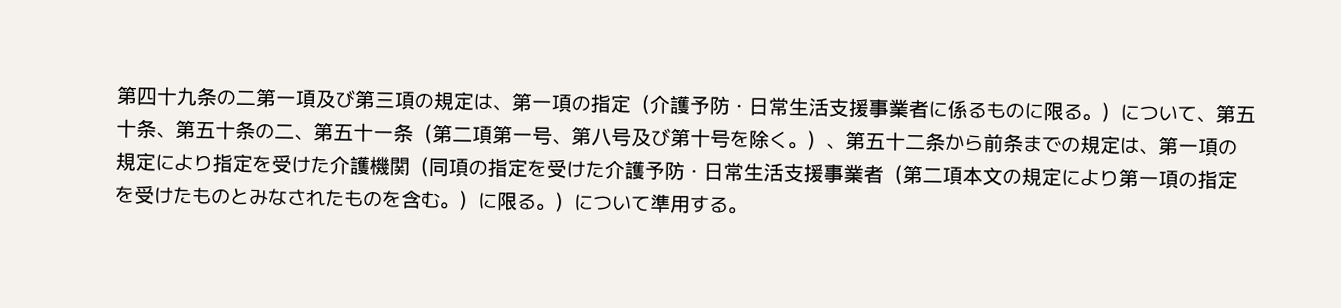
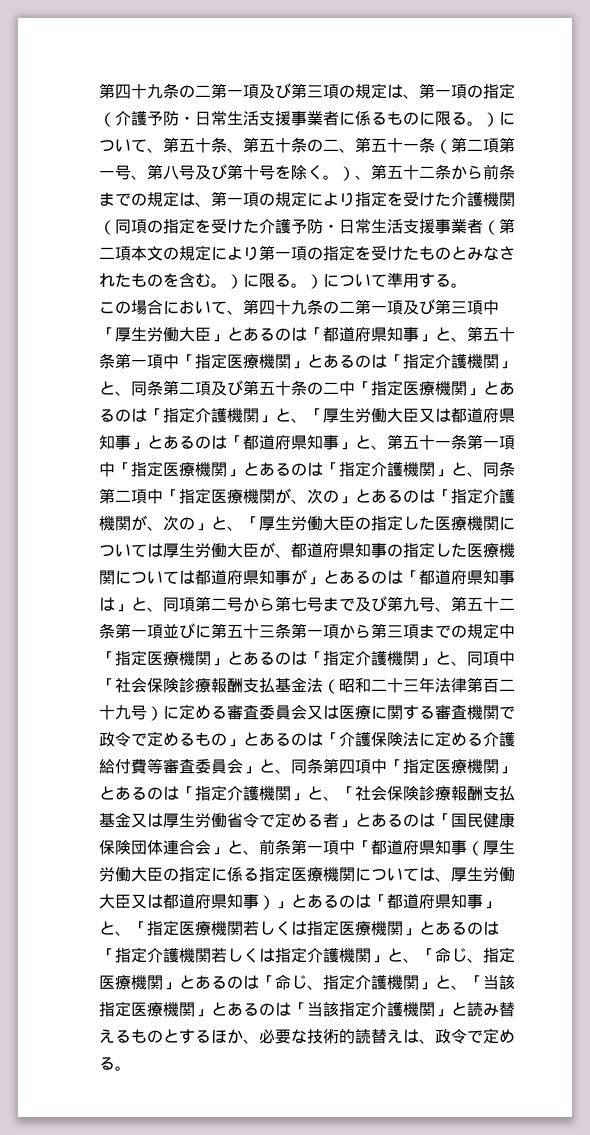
(748, 210) none -> [99,299,500,315] [99,326,516,342] [99,353,516,369] [99,380,516,396] [99,407,516,423] [99,434,516,450] [99,461,516,477] [99,488,516,504] [99,515,516,531] [99,542,516,558] [99,569,516,585] [99,596,516,612] [99,623,516,639] [99,650,516,666] [99,677,516,694] [99,704,516,721] [99,731,516,747] [99,758,516,774] [99,785,516,801] [99,812,516,828] [99,839,516,856] [99,866,516,882] [99,894,500,910] [99,920,500,936] [99,947,516,963] [99,974,516,990] [99,1001,516,1017] [99,1028,516,1044] [99,1057,132,1071] // この場合において、第四十九条の二第一項及び第三項中「厚生労働大臣」とあるのは「都道府県知事」と、第五十条第一項中「指定医療機関」とあるのは「指定介護機関」と、同条第二項及び第五十条の二中「指定医療機関」とあるのは「指定介護機関」と、「厚生労働大臣又は都道府県知事」とあるのは「都道府県知事」と、第五十一条第一項中「指定医療機関」とあるのは「指定介護機関」と、同条第二項中「指定医療機関が、次の」とあるのは「指定介護機関が、次の」と、「厚生労働大臣の指定した医療機関については厚生労働大臣が、都道府県知事の指定した医療機関については都道府県知事が」とあるのは「都道府県知事は」と、同項第二号から第七号まで及び第九号、第五十二条第一項並びに第五十三条第一項から第三項までの規定中「指定医療機関」とあるのは「指定介護機関」と、同項中「社会保険診療報酬支払基金法（昭和二十三年法律第百二十九号）に定める審査委員会又は医療に関する審査機関で政令で定めるもの」とあるのは「介護保険法に定める介護給付費等審査委員会」と、同条第四項中「指定医療機関」とあるのは「指定介護機関」と、「社会保険診療報酬支払基金又は厚生労働省令で定める者」とあるのは「国民健康保険団体連合会」と、前条第一項中「都道府県知事（厚生労働大臣の指定に係る指定医療機関については、厚生労働大臣又は都道府県知事）」とあるのは「都道府県知事」と、「指定医療機関若しくは指定医療機関」とあるのは「指定介護機関若しくは指定介護機関」と、「命じ、指定医療機関」とあるのは「命じ、指定介護機関」と、「当該指定医療機関」とあるのは「当該指定介護機関」と読み替えるものとするほか、必要な技術的読替えは、政令で定める。

